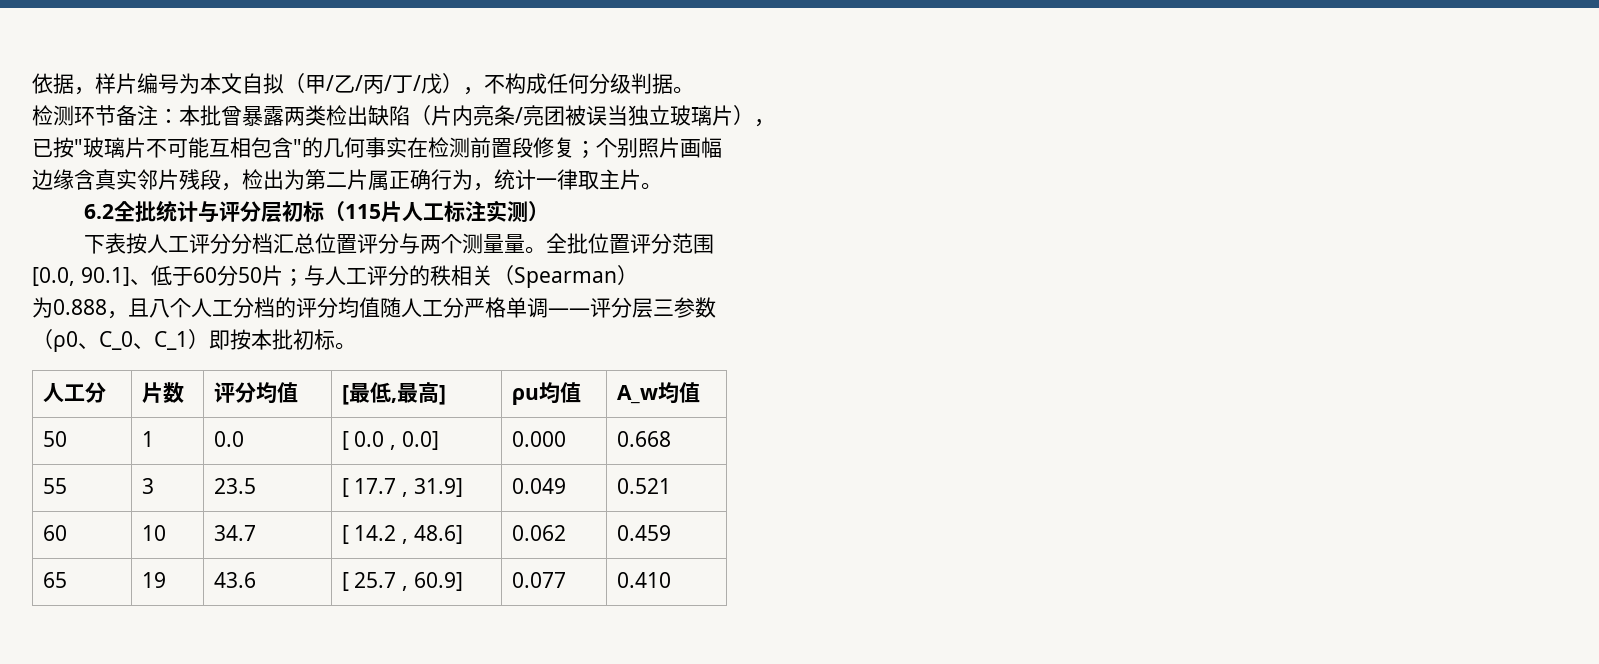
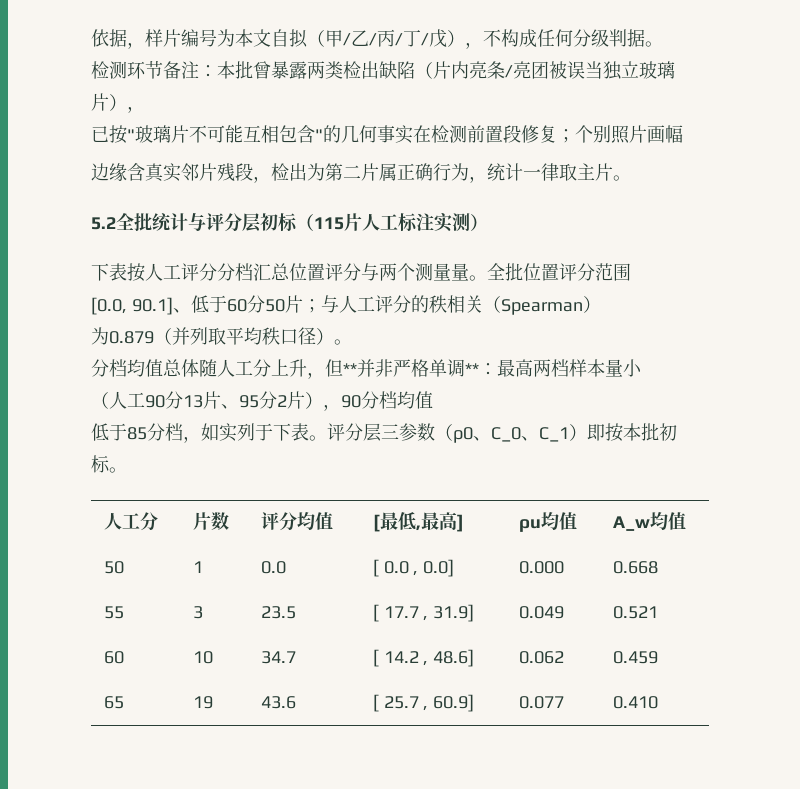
[84,204,115,219] 6.2 -> [91,217,116,230] 5.2
[53,297,590,319] 0.888，且八个人工分档的评分均值随人工分严格单调—— -> [109,327,352,345] [91,359,642,379] [91,391,433,411] [91,423,327,443] 0.879（并列取平均秩口径）。 // 分档均值总体随人工分上升，但**并非严格单调**：最高两档样本量小 // （人工90分13片、95分2片），90分档均值 // 低于85分档，如实列于下表。
(716, 307) // -> (435, 432) none

